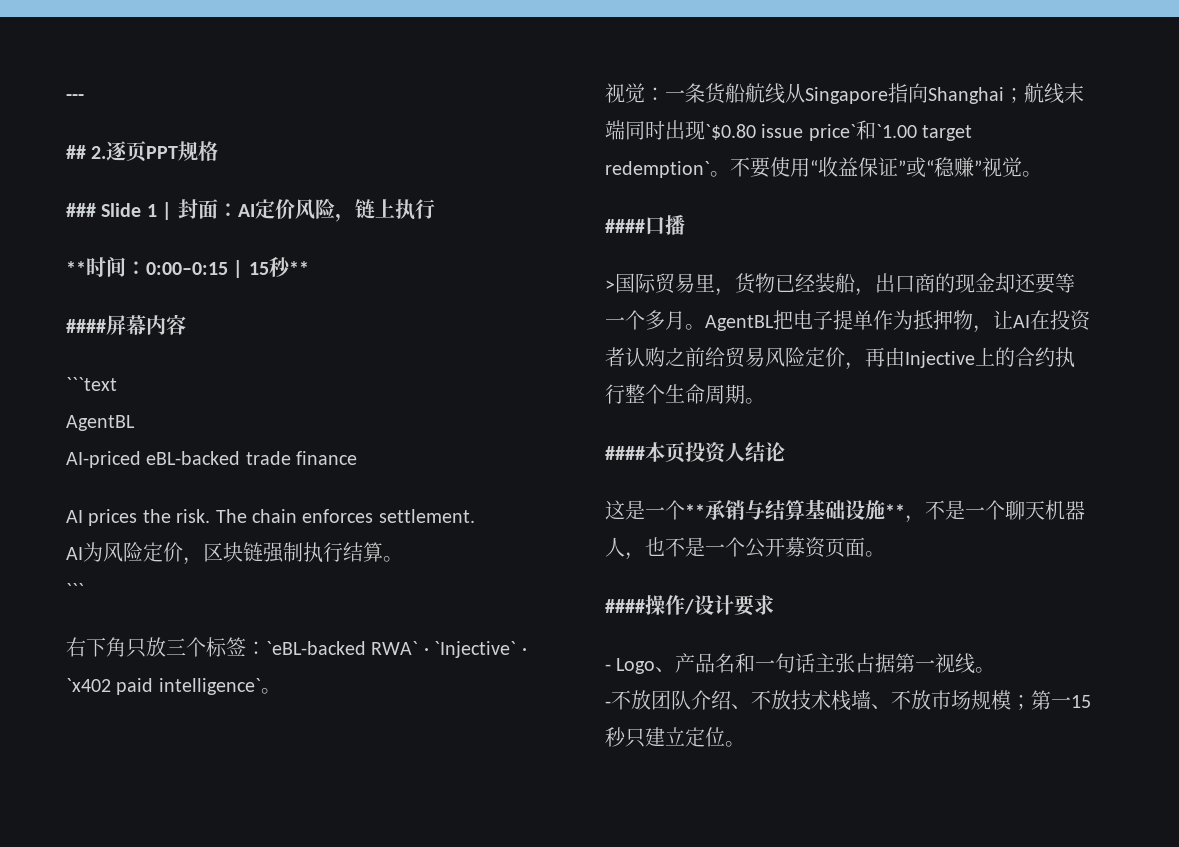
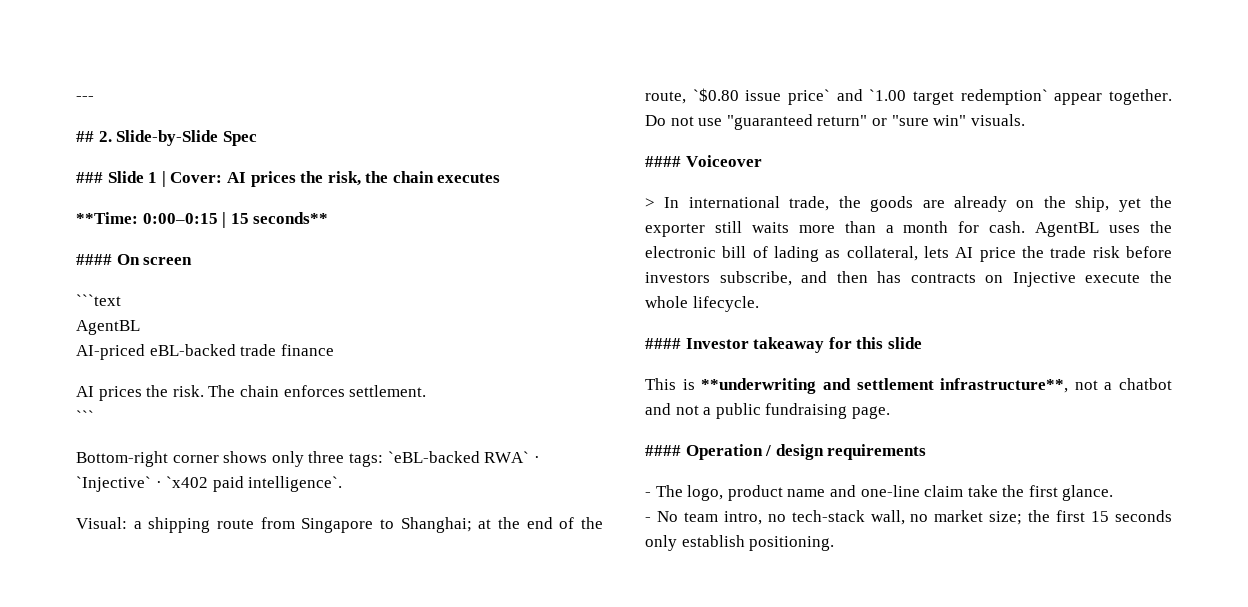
[106,141,219,162] 逐页PPT规格 -> [116,130,257,146] Slide-by-Slide Spec
[177,198,435,222] [66,257,146,277] 封面：AI定价风险，链上执行 // **时间： -> [170,171,501,187] [76,212,138,224] Cover: AI prices the risk, the chain executes // **Time:
[268,257,309,277] [66,314,186,335] 秒** // ####屏幕内容 -> [253,212,329,224] [76,254,193,265] seconds** // #### On screen
[66,542,403,565] [66,583,84,597] [66,637,266,658] AI为风险定价，区块链强制执行结算。 // ``` // 右下角只放三个标签： -> [76,410,94,422] [76,451,383,467] ``` // Bottom-right corner shows only three tags:
[158,678,281,695] [605,83,1084,104] [605,120,705,140] intelligence`。 // 视觉：一条货船航线从Singapore指向Shanghai；航线末端同时出现 -> [248,476,343,492] [76,517,603,533] [645,91,686,104] intelligence`. // Visual: a shipping route from Singapore to Shanghai; at the end of the route,
[855,120,876,140] 和 -> [836,89,863,101] and
[710,157,1042,178] [605,215,685,235] 。不要使用“收益保证”或“稳赚”视觉。 // ####口播 -> [1054,89,1172,105] [645,114,1025,130] [645,155,762,167] appear together. Do not use "guaranteed return" or "sure win" visuals. // #### Voiceover
[615,273,1075,296] [605,310,1091,333] [605,347,1075,370] [605,384,765,404] [605,442,785,464] [605,499,1085,523] [605,537,885,560] [605,595,774,616] [605,653,996,674] [605,690,1091,711] [605,727,745,748] 国际贸易里，货物已经装船，出口商的现金却还要等一个多月。AgentBL把电子提单作为抵押物，让AI在投资者认购之前给贸易风险定价，再由Injective上的合约执行整个生命周期。 // ####本页投资人结论 // 这是一个**承销与结算基础设施**，不是一个聊天机器人，也不是一个公开募资页面。 // ####操作/设计要求 // - Logo、产品名和一句话主张占据第一视线。 // -不放团队介绍、不放技术栈墙、不放市场规模；第一15秒只建立定位。 -> [664,196,1172,212] [645,221,1172,237] [645,246,1172,262] [645,271,1172,287] [645,296,759,312] [645,337,922,353] [645,378,1172,394] [645,403,890,419] [645,444,927,460] [645,485,1114,501] [645,510,1172,525] [645,535,835,551] In international trade, the goods are already on the ship, yet the exporter still waits more than a month for cash. AgentBL uses the electronic bill of lading as collateral, lets AI price the trade risk before investors subscribe, and then has contracts on Injective execute the whole lifecycle. // #### Investor takeaway for this slide // This is **underwriting and settlement infrastructure**, not a chatbot and not a public fundraising page. // #### Operation / design requirements // - The logo, product name and one-line claim take the first glance. // - No team intro, no tech-stack wall, no market size; the first 15 seconds only establish positioning.

